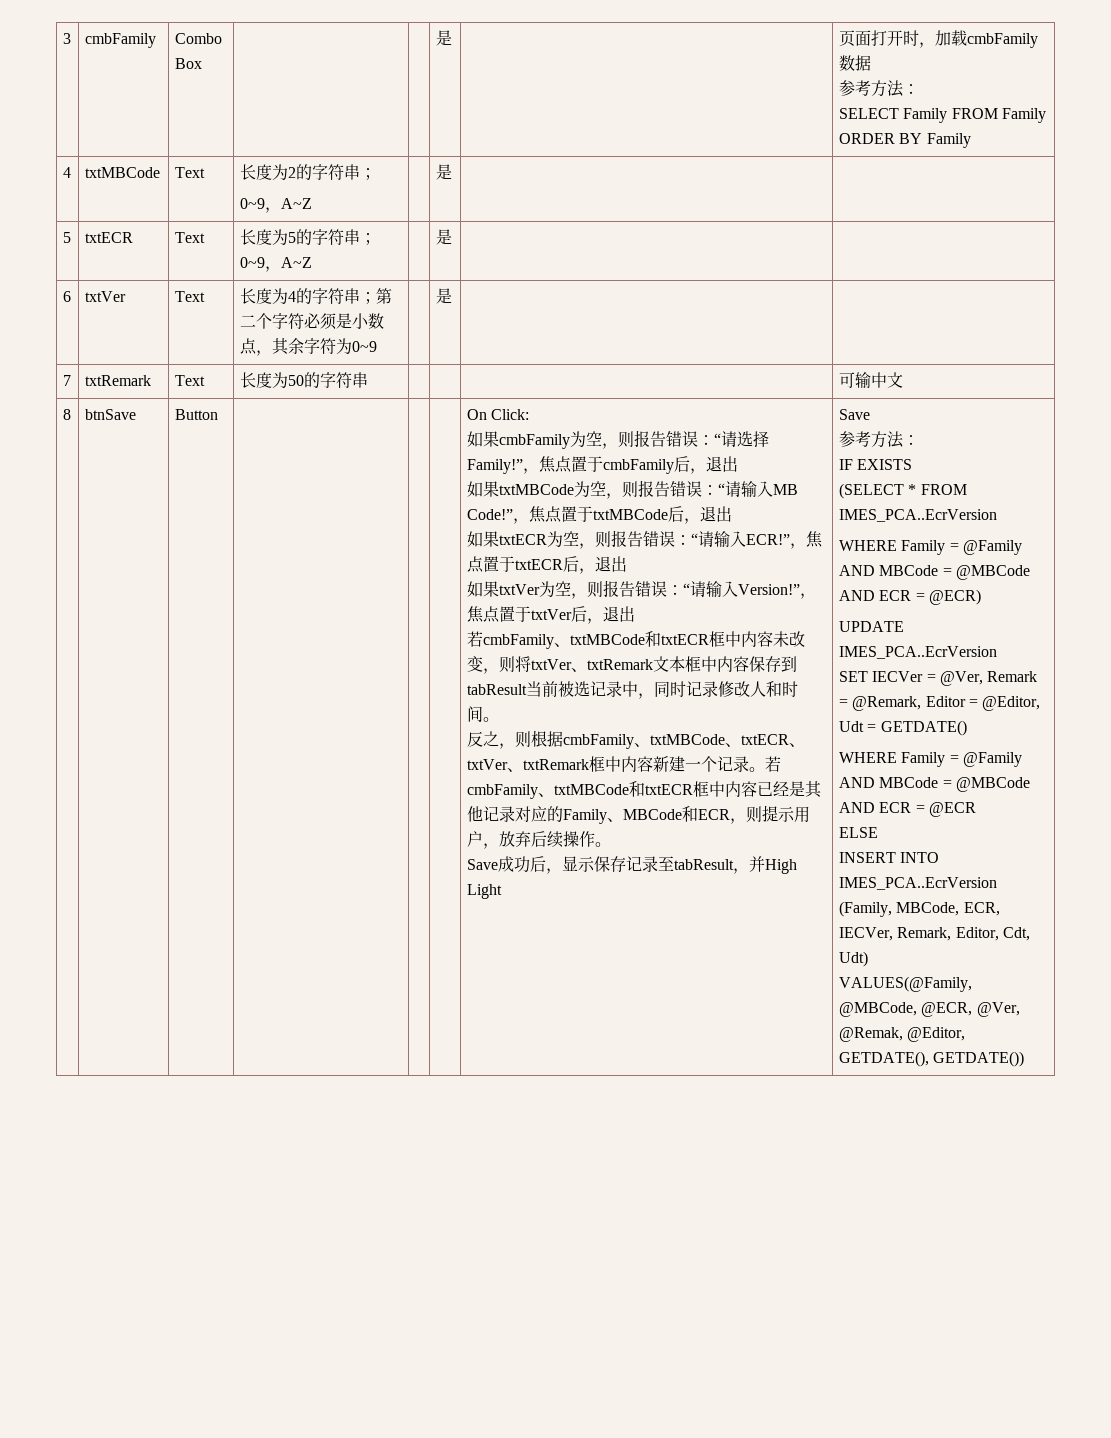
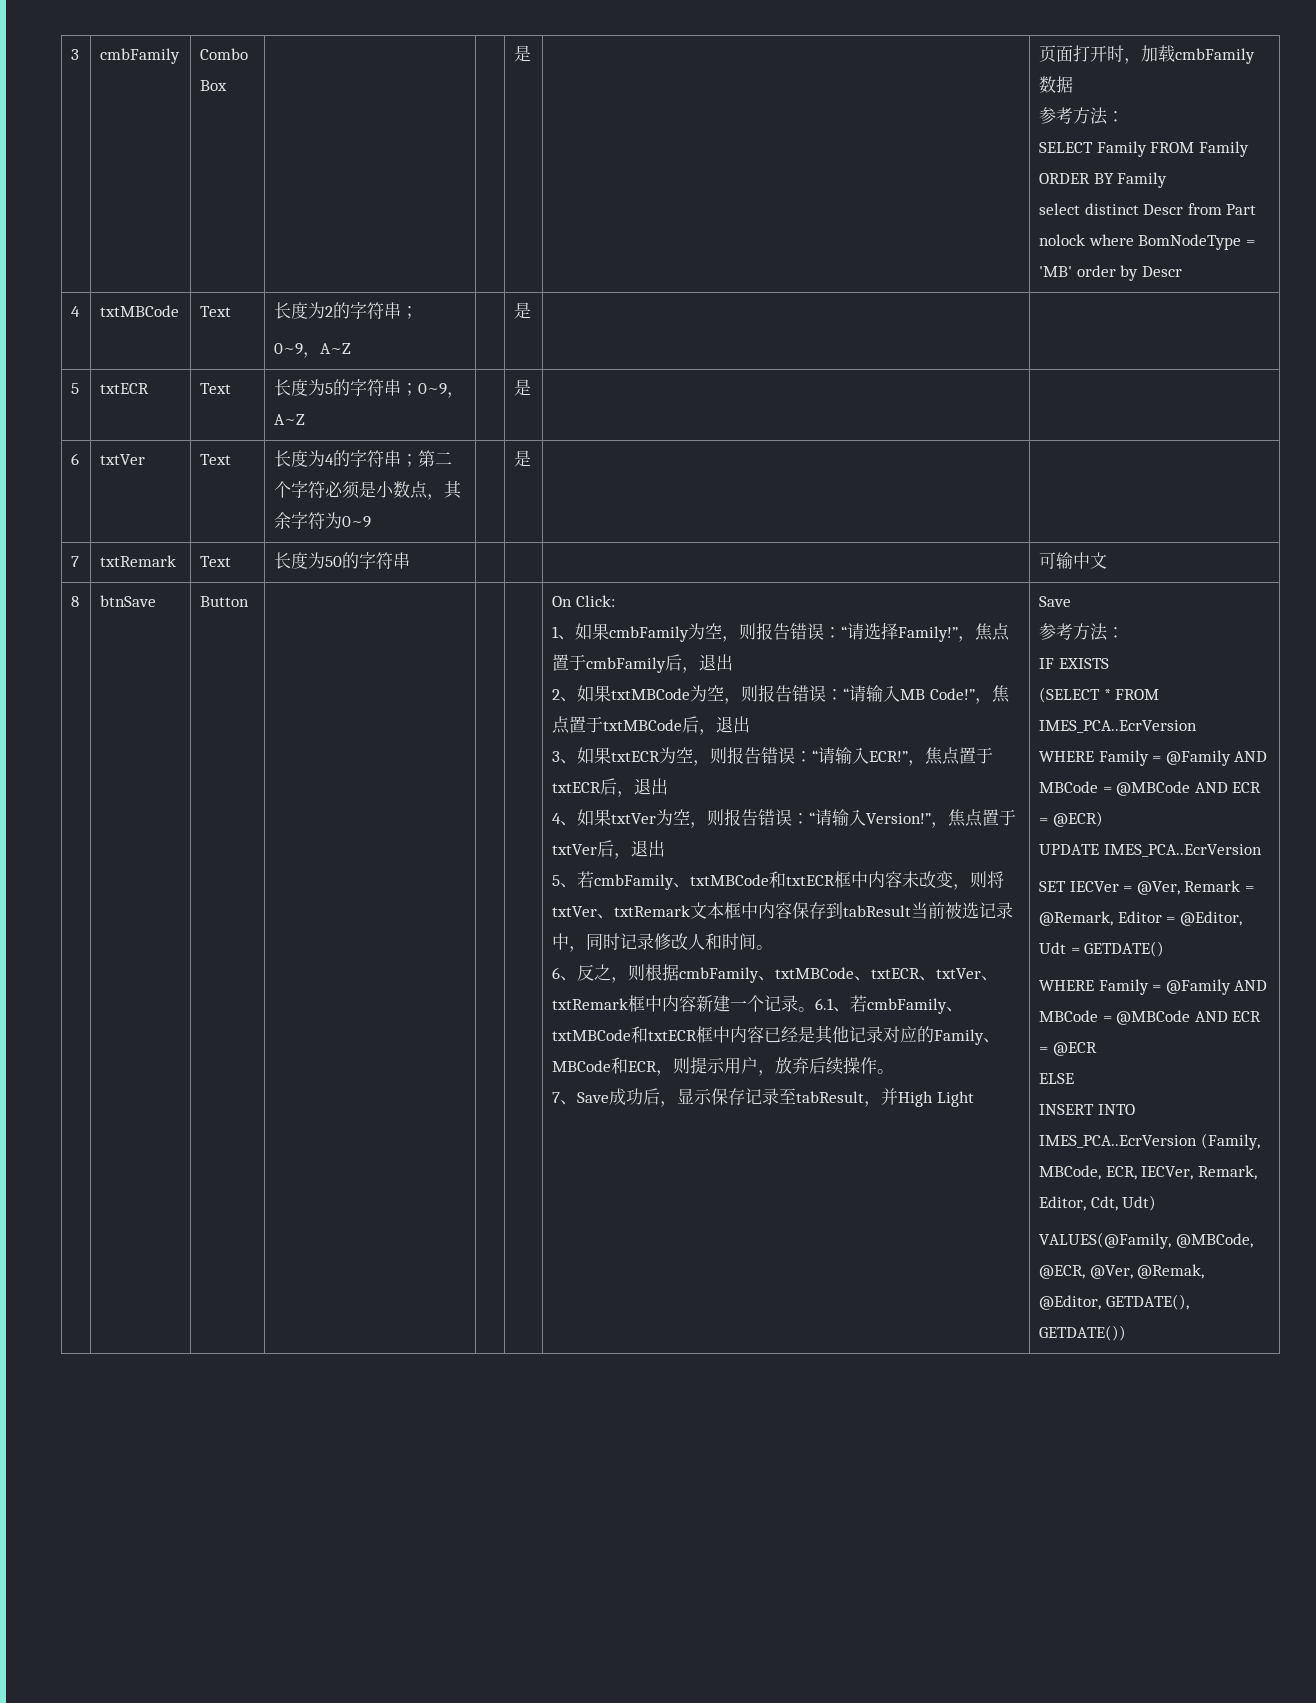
(971, 140) none -> [1039,203,1257,215] [1039,234,1255,250] [1039,265,1182,281] // select distinct Descr from Part nolock where BomNodeType = 'MB' order by Descr
(530, 414) none -> [552,626,576,640] 1、
(738, 464) none -> [552,689,578,702] 2、
(732, 514) none -> [552,751,578,764] 3、
(627, 564) none -> [552,813,578,826] 4、
(635, 614) none -> [552,875,578,888] 5、
(499, 719) none -> [552,967,578,981] 6、
(765, 769) none -> [815,998,851,1012] 6.1、
(611, 844) none -> [552,1092,578,1105] 7、

